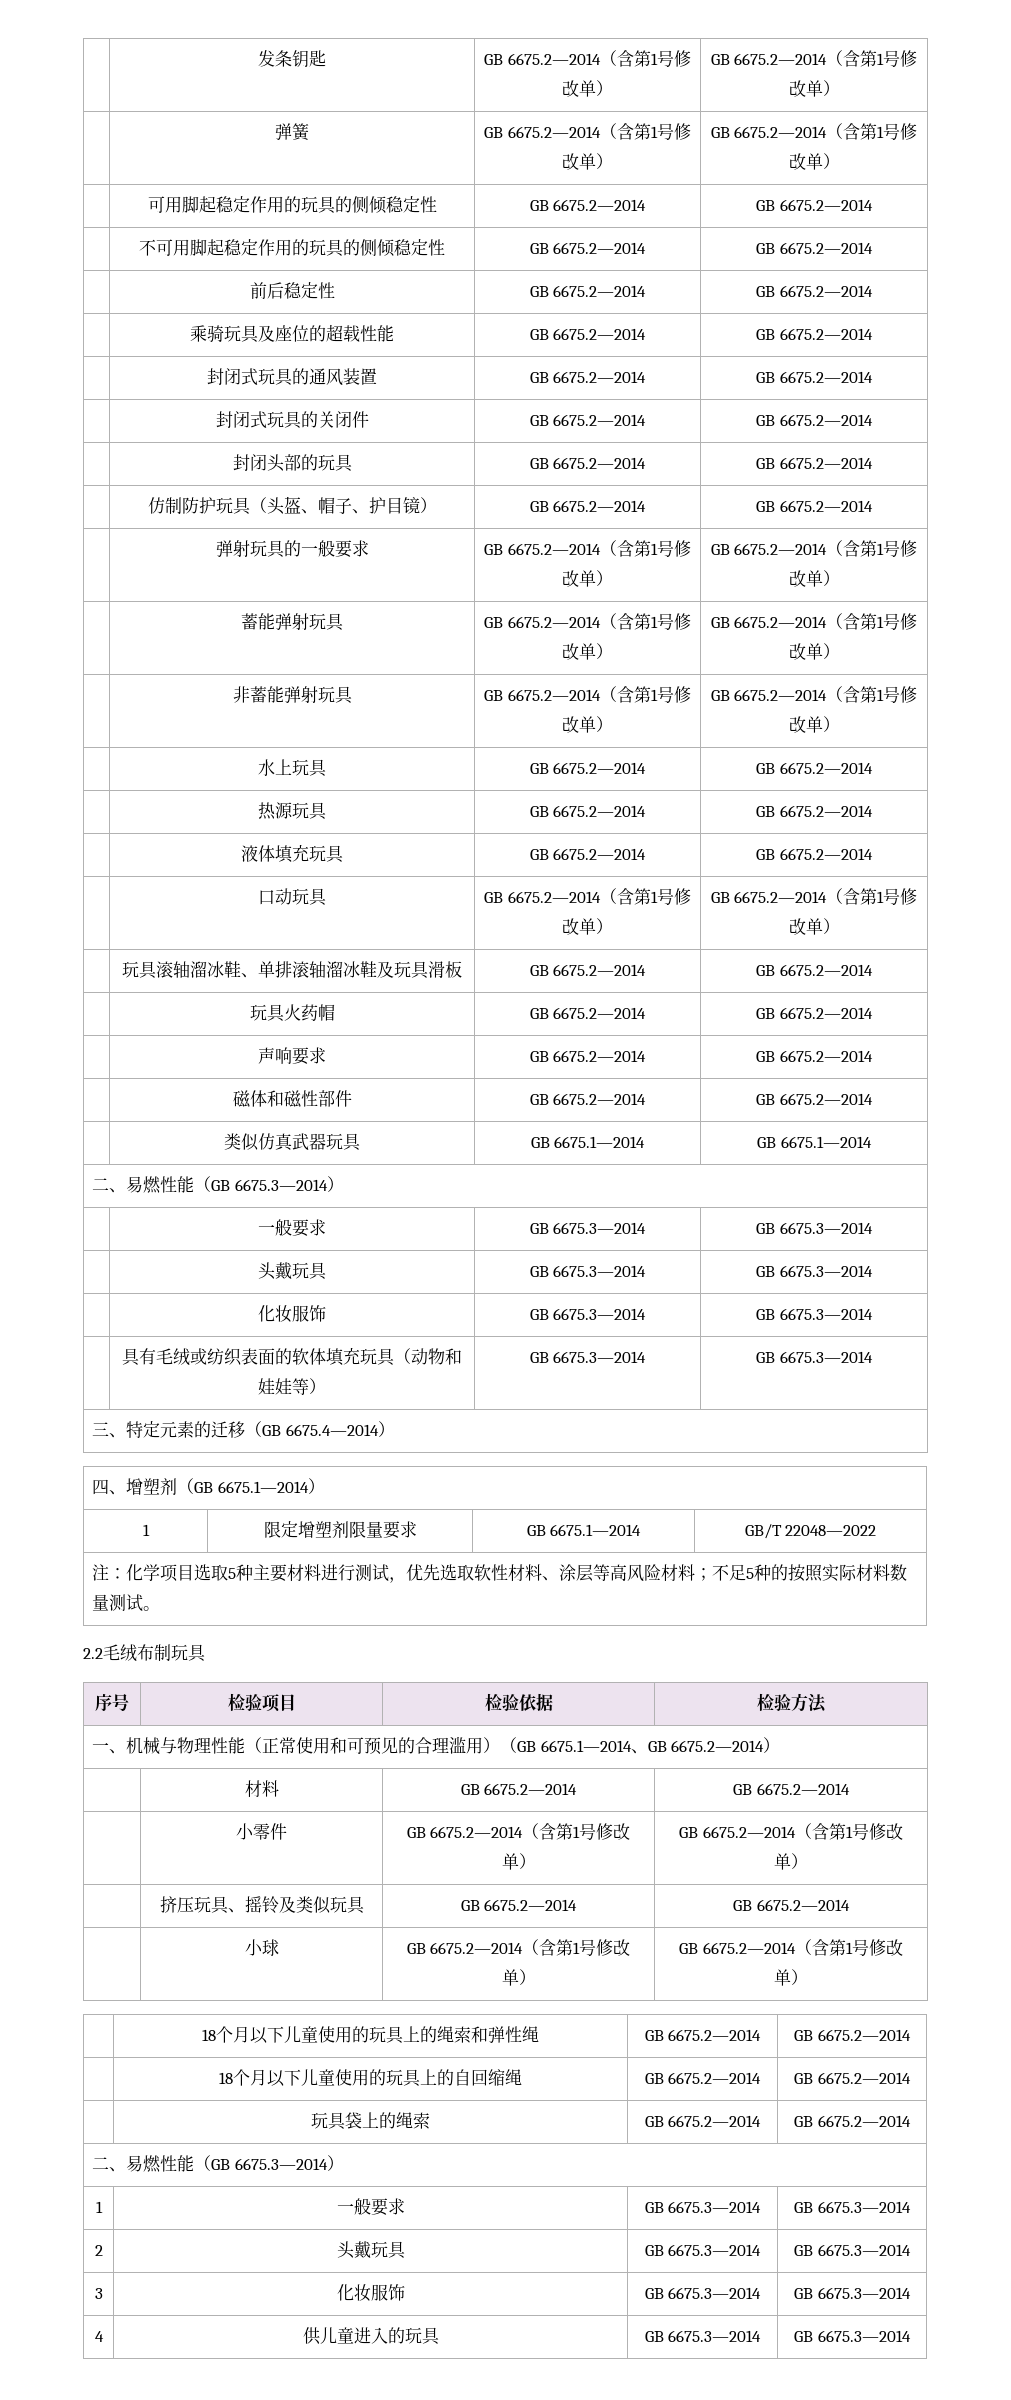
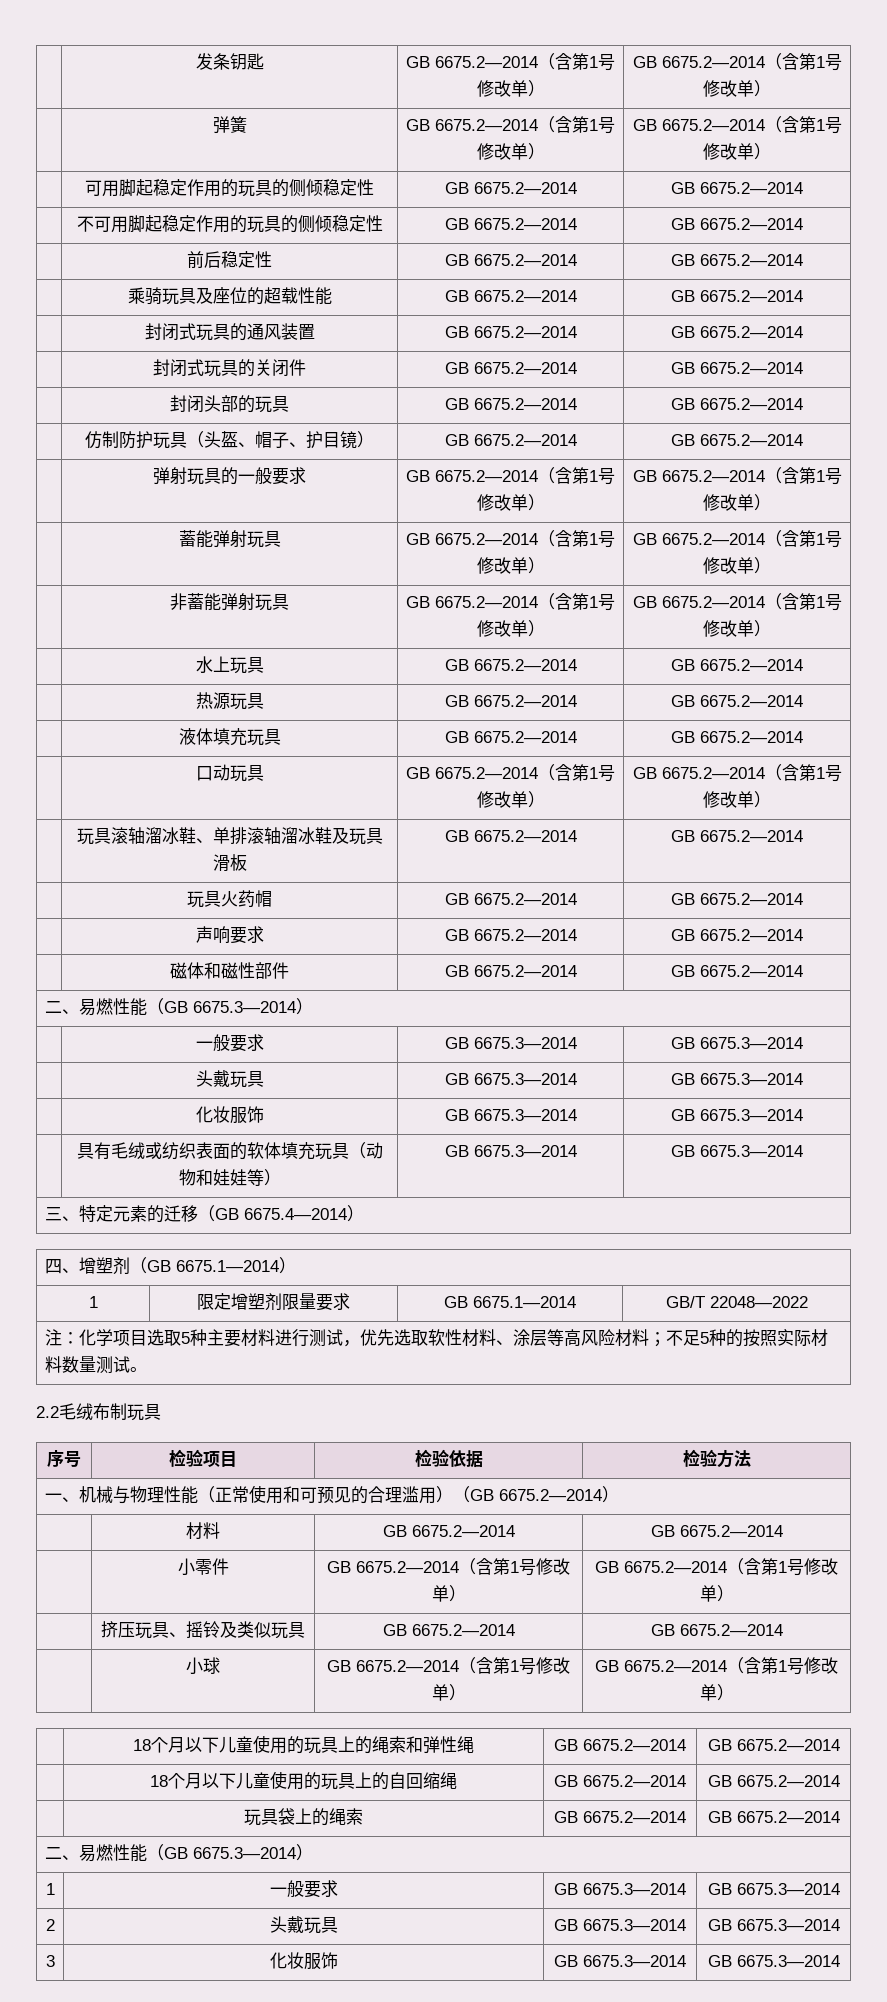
[224,1133,361,1151] [530,1136,646,1148] [757,1136,872,1148] // | 类似仿真武器玩具 | GB 6675.1—2014 | GB 6675.1—2014 -> (803, 971) none
[540,1740,667,1754] 6675.1—2014、GB -> (494, 1495) none
[94,2331,104,2342] [302,2327,440,2345] [644,2330,762,2342] [794,2330,911,2342] // 4 | 供儿童进入的玩具 | GB 6675.3—2014 | GB 6675.3—2014 -> (840, 1961) none

